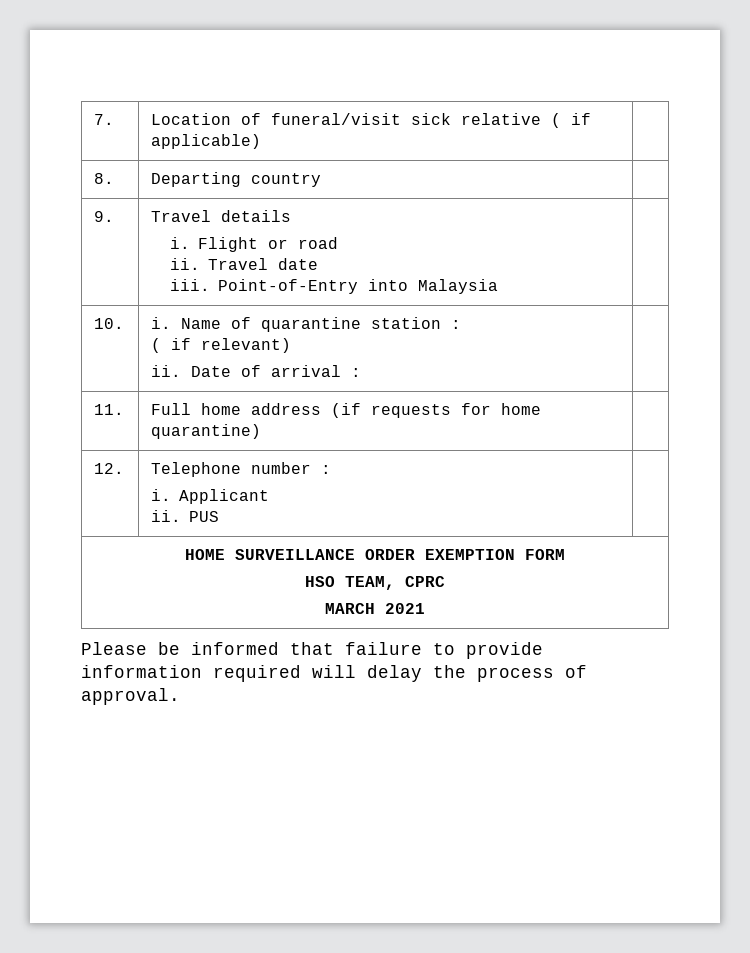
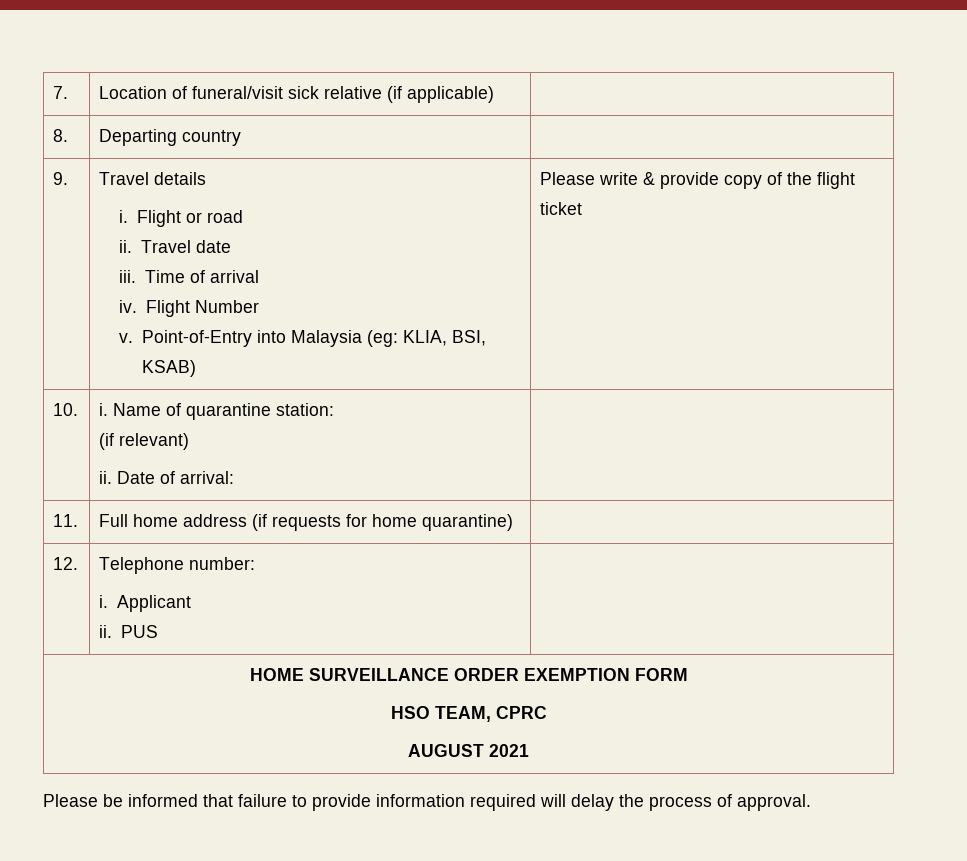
[551,113,592,128] ( if -> [387,86,403,103] (if
[217,279,498,294] Point-of-Entry into Malaysia | -> [145,270,260,283] [119,300,260,317] [119,330,487,347] [142,360,197,377] [540,172,856,189] [540,202,583,215] Time of arrival // iv. Flight Number // v. Point-of-Entry into Malaysia (eg: KLIA, BSI, KSAB) | Please write & provide copy of the flight ticket
[371,317,462,329] [151,338,192,353] station : // ( if -> [276,403,335,416] [99,433,115,450] station: // (if
[271,365,362,377] arrival : -> [180,471,235,484] arrival:
[251,462,332,474] number : -> [189,557,256,570] number:
[325,603,375,614] MARCH -> [408,744,484,757] AUGUST

